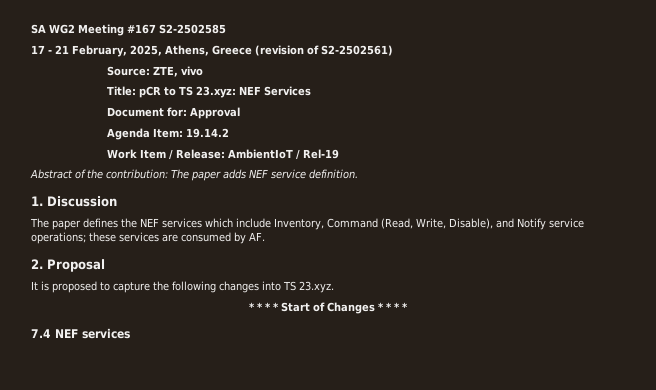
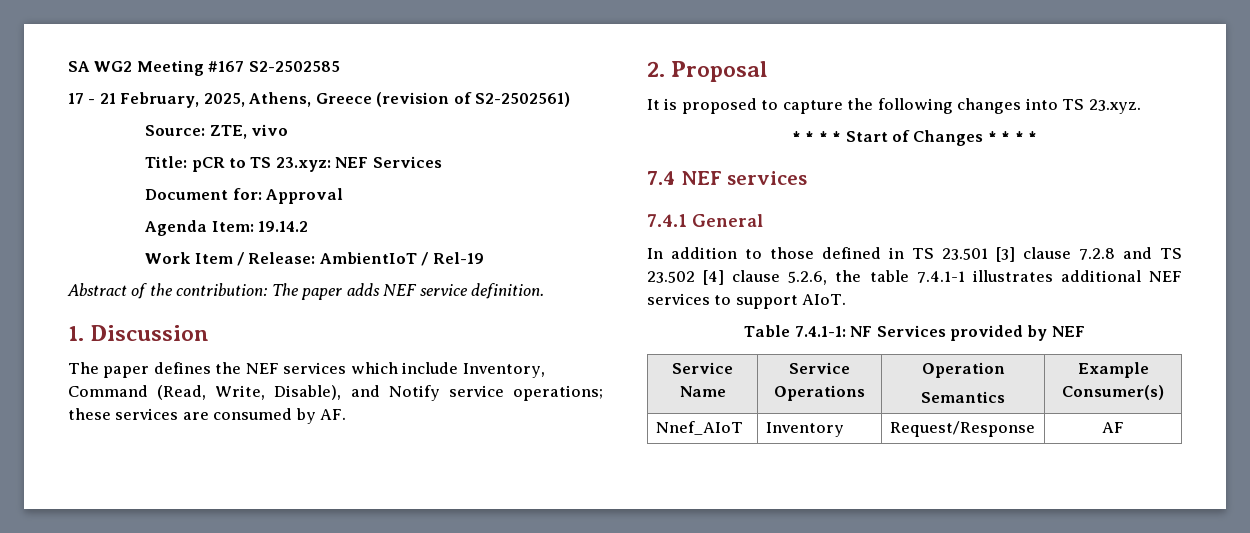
(130, 333) none -> [647,214,763,227] [647,247,1182,262] [647,270,1182,285] [647,293,847,309] [744,325,1085,341] [672,362,733,374] [679,386,726,397] [789,362,850,374] [774,385,865,401] [921,362,1005,378] [921,391,1005,403] [1077,362,1149,378] [1062,385,1164,400] [655,421,743,435] [765,422,844,437] [889,421,1035,437] [1102,422,1124,433] // 7.4.1 General // In addition to those defined in TS 23.501 [3] clause 7.2.8 and TS 23.502 [4] clause 5.2.6, the table 7.4.1-1 illustrates additional NEF services to support AIoT. // Table 7.4.1-1: NF Services provided by NEF // Service Name | Service Operations | Operation // Semantics | Example Consumer(s) // Nnef_AIoT | Inventory | Request/Response | AF

